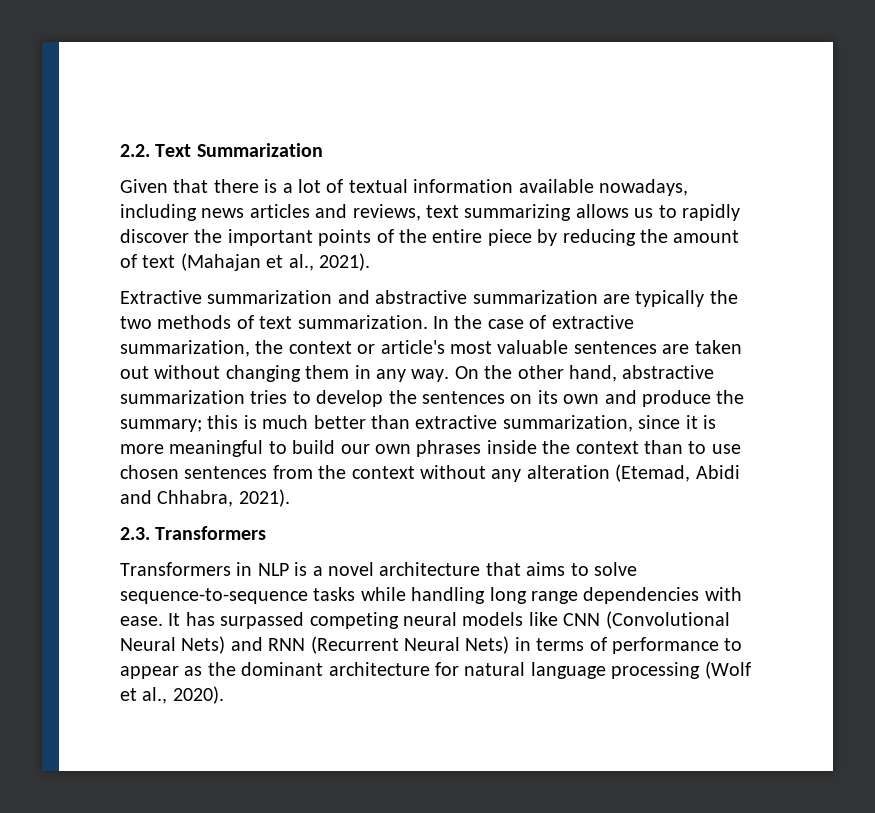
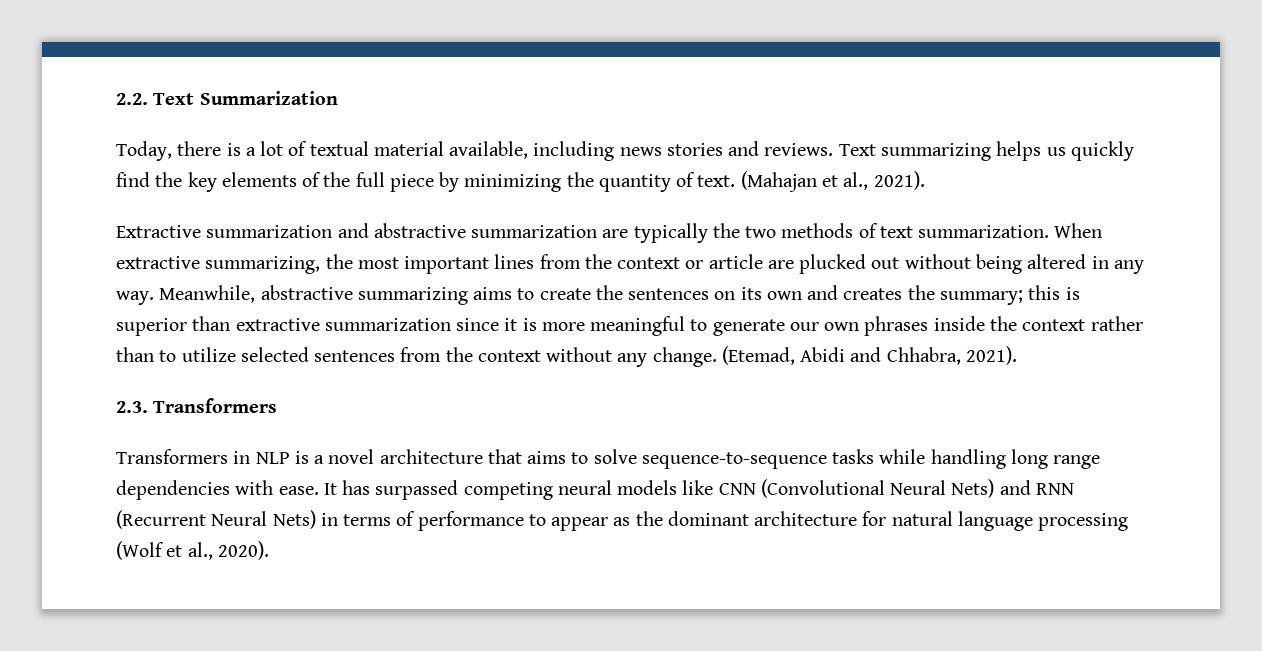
[120,179,209,193] Given that -> [116,141,172,161] Today,
[413,179,688,196] [120,204,740,221] [120,229,372,246] information available nowadays, including news articles and reviews, text summarizing allows us to rapidly discover the important points -> [373,141,1134,161] [116,172,297,192] material available, including news stories and reviews. Text summarizing helps us quickly find the key elements
[432,229,483,243] entire -> [355,172,385,187] full
[562,229,740,246] [120,254,176,268] reducing the amount of text -> [464,172,736,192] minimizing the quantity of text.
[433,315,634,329] [120,340,742,357] [120,365,715,382] [120,390,384,407] In the case of extractive summarization, the context or article's most valuable sentences are taken out without changing them in any way. On the other hand, abstractive summarization tries to develop -> [1054,223,1103,238] [116,254,1144,274] [116,285,591,305] When extractive summarizing, the most important lines from the context or article are plucked out without being altered in any way. Meanwhile, abstractive summarizing aims to create
[641,390,711,407] produce -> [843,288,903,300] creates
[262,415,366,429] much better -> [116,318,187,336] superior
[502,415,633,432] summarization, -> [324,318,451,331] summarization
[292,440,336,454] build -> [712,319,785,336] generate
(639, 447) none -> [1090,316,1143,331] rather
[711,444,741,454] [120,465,179,479] use chosen -> [181,347,309,362] utilize selected
[526,465,610,479] alteration -> [652,347,717,367] change.

